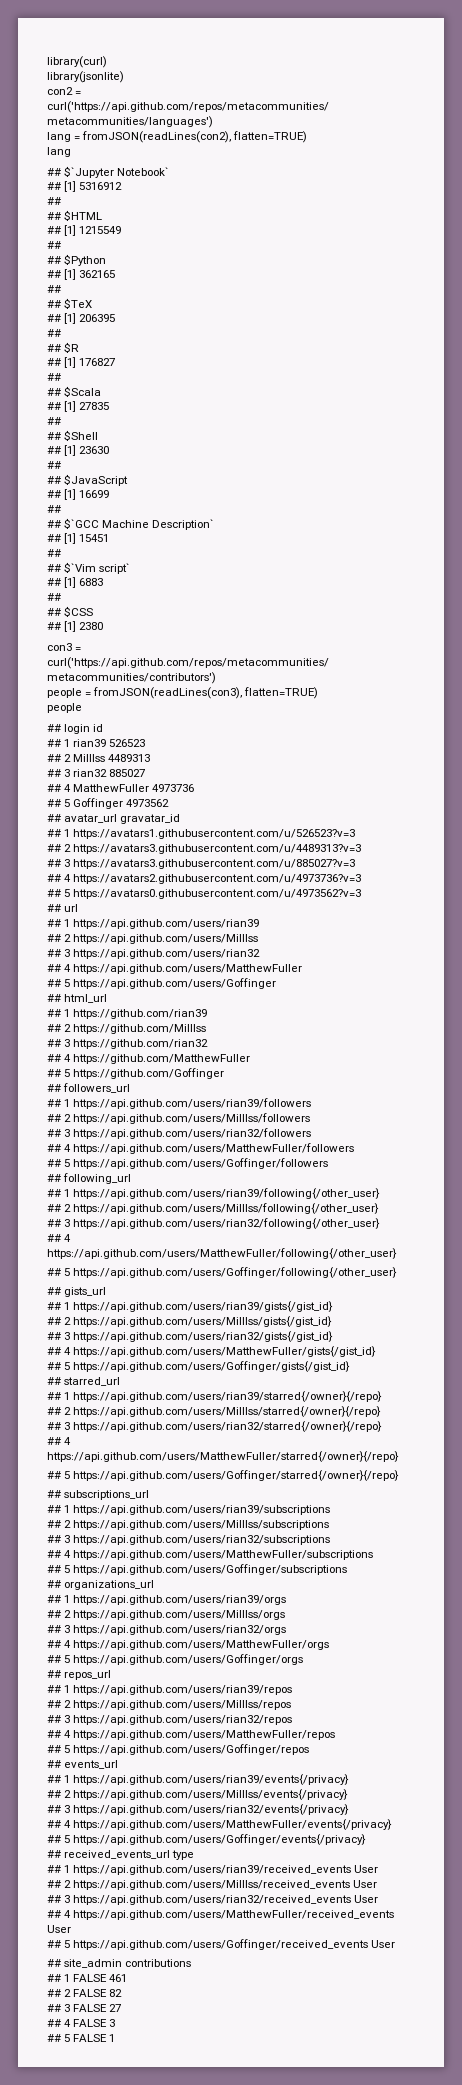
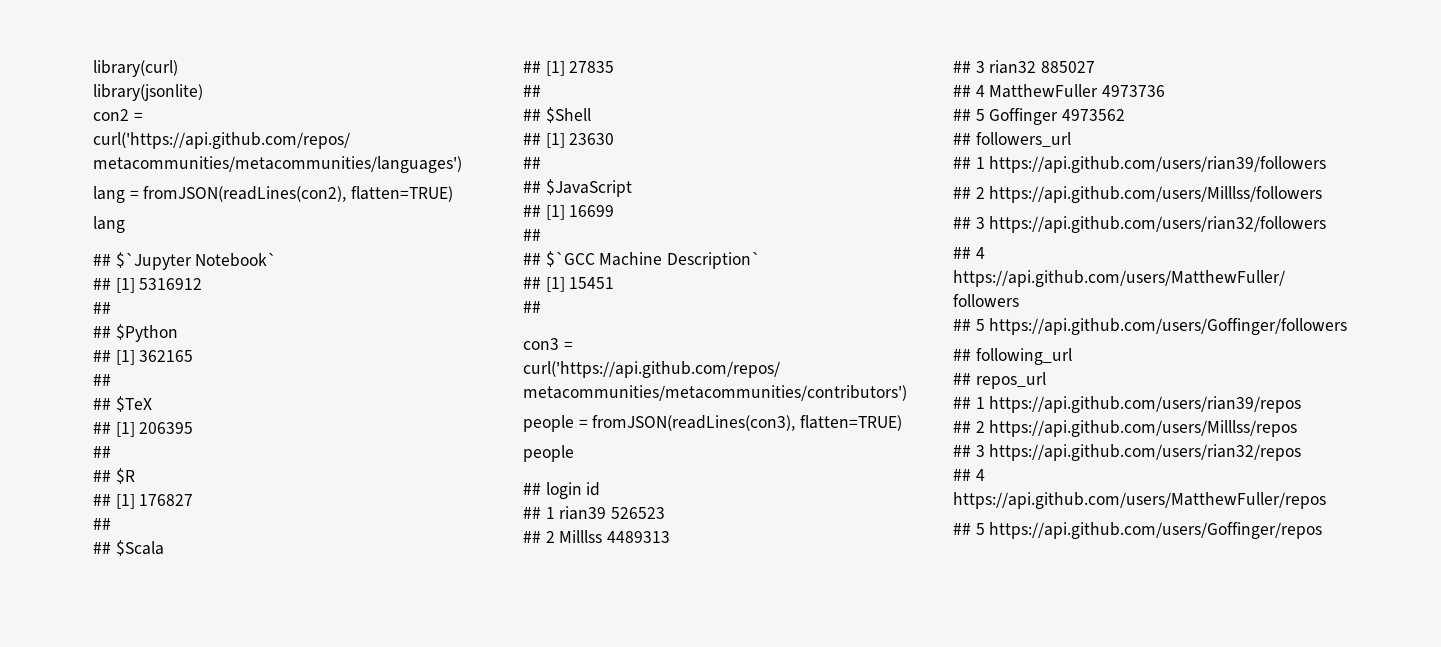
[47,210,103,221] [47,225,122,236] [47,241,61,249] // ## $HTML // ## [1] 1215549 // ## -> (111, 308) none
[47,562,131,574] [47,577,104,588] [47,593,61,601] [47,606,94,617] [47,621,104,632] // ## $`Vim script` // ## [1] 6883 // ## // ## $CSS // ## [1] 2380 -> (541, 307) none
[47,814,181,824] [47,829,356,839] [47,844,362,854] [47,859,356,869] [47,874,362,884] [47,889,362,899] [47,904,79,912] [47,919,260,929] [47,934,259,944] [47,949,261,959] [47,964,303,974] [47,978,277,989] [47,994,108,1003] [47,1009,208,1019] [47,1024,207,1034] [47,1039,209,1049] [47,1054,251,1064] [47,1068,225,1079] // ## avatar_url gravatar_id // ## 1 https://avatars1.githubusercontent.com/u/526523?v=3 // ## 2 https://avatars3.githubusercontent.com/u/4489313?v=3 // ## 3 https://avatars3.githubusercontent.com/u/885027?v=3 // ## 4 https://avatars2.githubusercontent.com/u/4973736?v=3 // ## 5 https://avatars0.githubusercontent.com/u/4973562?v=3 // ## url // ## 1 https://api.github.com/users/rian39 // ## 2 https://api.github.com/users/Milllss // ## 3 https://api.github.com/users/rian32 // ## 4 https://api.github.com/users/MatthewFuller // ## 5 https://api.github.com/users/Goffinger // ## html_url // ## 1 https://github.com/rian39 // ## 2 https://github.com/Milllss // ## 3 https://github.com/rian32 // ## 4 https://github.com/MatthewFuller // ## 5 https://github.com/Goffinger -> (1126, 115) none
[47,1188,381,1199] [47,1203,380,1214] [47,1218,381,1229] [47,1234,72,1242] [47,1248,397,1259] [47,1267,398,1278] [47,1287,107,1297] [47,1301,334,1312] [47,1316,333,1327] [47,1331,334,1342] [47,1346,377,1357] [47,1361,351,1372] [47,1377,121,1386] [47,1391,383,1402] [47,1406,382,1417] [47,1421,383,1432] [47,1437,72,1445] [47,1451,399,1462] [47,1470,400,1481] [47,1490,150,1500] [47,1505,331,1515] [47,1520,330,1530] [47,1535,331,1545] [47,1550,374,1560] [47,1564,348,1575] [47,1580,155,1590] [47,1595,287,1605] [47,1610,286,1620] [47,1625,287,1635] [47,1640,330,1650] [47,1654,304,1665] // ## 1 https://api.github.com/users/rian39/following{/other_user} // ## 2 https://api.github.com/users/Milllss/following{/other_user} // ## 3 https://api.github.com/users/rian32/following{/other_user} // ## 4 https://api.github.com/users/MatthewFuller/following{/other_user} // ## 5 https://api.github.com/users/Goffinger/following{/other_user} // ## gists_url // ## 1 https://api.github.com/users/rian39/gists{/gist_id} // ## 2 https://api.github.com/users/Milllss/gists{/gist_id} // ## 3 https://api.github.com/users/rian32/gists{/gist_id} // ## 4 https://api.github.com/users/MatthewFuller/gists{/gist_id} // ## 5 https://api.github.com/users/Goffinger/gists{/gist_id} // ## starred_url // ## 1 https://api.github.com/users/rian39/starred{/owner}{/repo} // ## 2 https://api.github.com/users/Milllss/starred{/owner}{/repo} // ## 3 https://api.github.com/users/rian32/starred{/owner}{/repo} // ## 4 https://api.github.com/users/MatthewFuller/starred{/owner}{/repo} // ## 5 https://api.github.com/users/Goffinger/starred{/owner}{/repo} // ## subscriptions_url // ## 1 https://api.github.com/users/rian39/subscriptions // ## 2 https://api.github.com/users/Milllss/subscriptions // ## 3 https://api.github.com/users/rian32/subscriptions // ## 4 https://api.github.com/users/MatthewFuller/subscriptions // ## 5 https://api.github.com/users/Goffinger/subscriptions // ## organizations_url // ## 1 https://api.github.com/users/rian39/orgs // ## 2 https://api.github.com/users/Milllss/orgs // ## 3 https://api.github.com/users/rian32/orgs // ## 4 https://api.github.com/users/MatthewFuller/orgs // ## 5 https://api.github.com/users/Goffinger/orgs -> (1072, 356) none
[47,1760,119,1769] [47,1774,350,1785] [47,1789,349,1800] [47,1804,350,1815] [47,1819,393,1830] [47,1834,367,1845] [47,1850,195,1860] [47,1865,379,1875] [47,1880,378,1890] [47,1895,379,1905] [47,1910,395,1920] [47,1925,71,1933] [47,1939,396,1950] [47,1959,192,1968] [47,1974,128,1982] [47,1989,123,1997] [47,2004,122,2012] [47,2019,116,2027] [47,2034,116,2042] // ## events_url // ## 1 https://api.github.com/users/rian39/events{/privacy} // ## 2 https://api.github.com/users/Milllss/events{/privacy} // ## 3 https://api.github.com/users/rian32/events{/privacy} // ## 4 https://api.github.com/users/MatthewFuller/events{/privacy} // ## 5 https://api.github.com/users/Goffinger/events{/privacy} // ## received_events_url type // ## 1 https://api.github.com/users/rian39/received_events User // ## 2 https://api.github.com/users/Milllss/received_events User // ## 3 https://api.github.com/users/rian32/received_events User // ## 4 https://api.github.com/users/MatthewFuller/received_events User // ## 5 https://api.github.com/users/Goffinger/received_events User // ## site_admin contributions // ## 1 FALSE 461 // ## 2 FALSE 82 // ## 3 FALSE 27 // ## 4 FALSE 3 // ## 5 FALSE 1 -> (1323, 530) none

